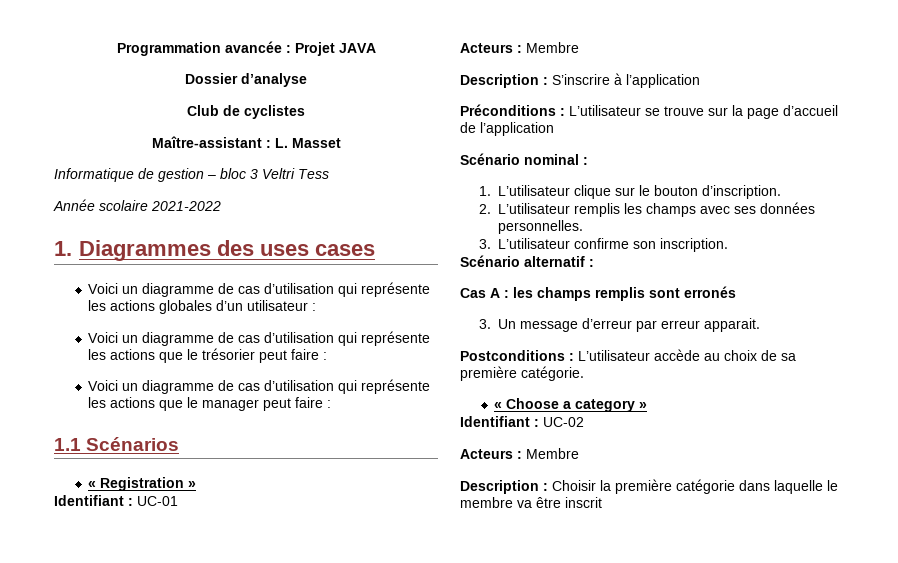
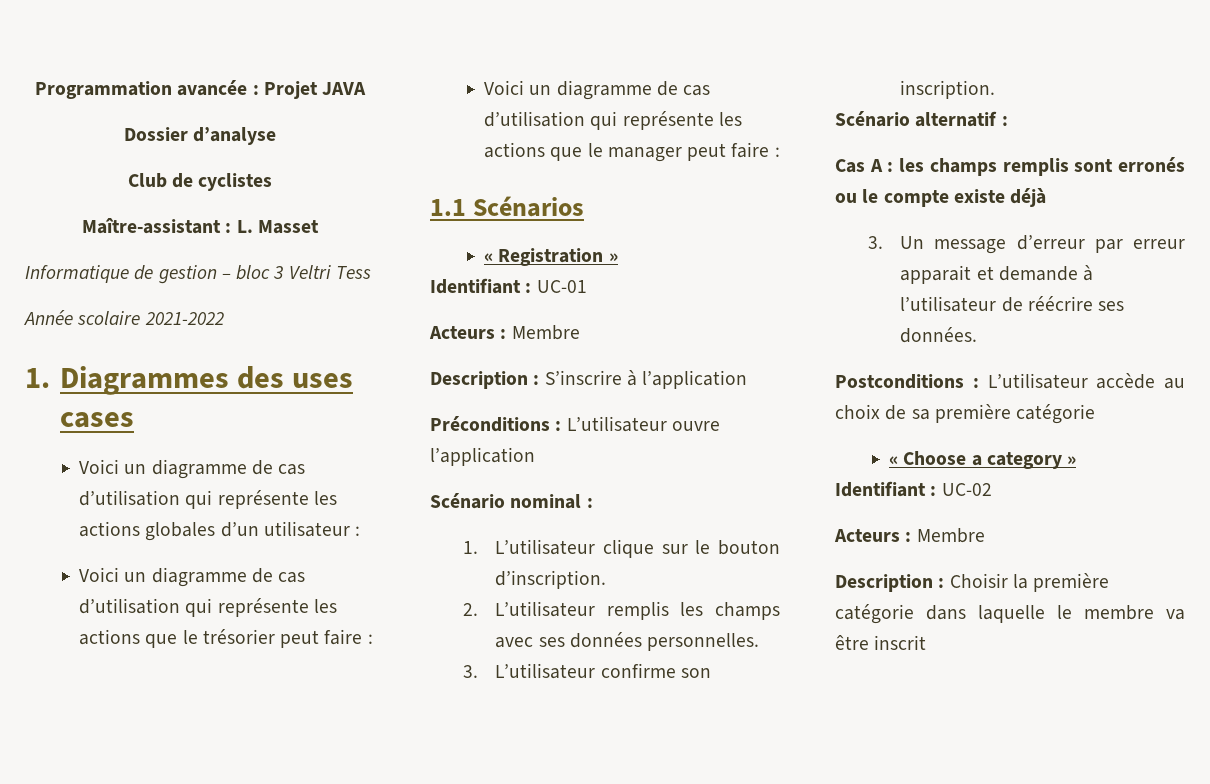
[645,105,838,119] [460,122,476,133] se trouve sur la page d’accueil de -> [671,421,720,431] ouvre
(736, 292) none -> [835,188,1047,207] ou le compte existe déjà
[704,318,761,332] apparait. -> [900,265,1094,284] [900,296,1125,312] [900,327,978,343] apparait et demande à l’utilisateur de réécrire ses données.
[521,366,584,381] catégorie. -> [1016,404,1096,424] catégorie

